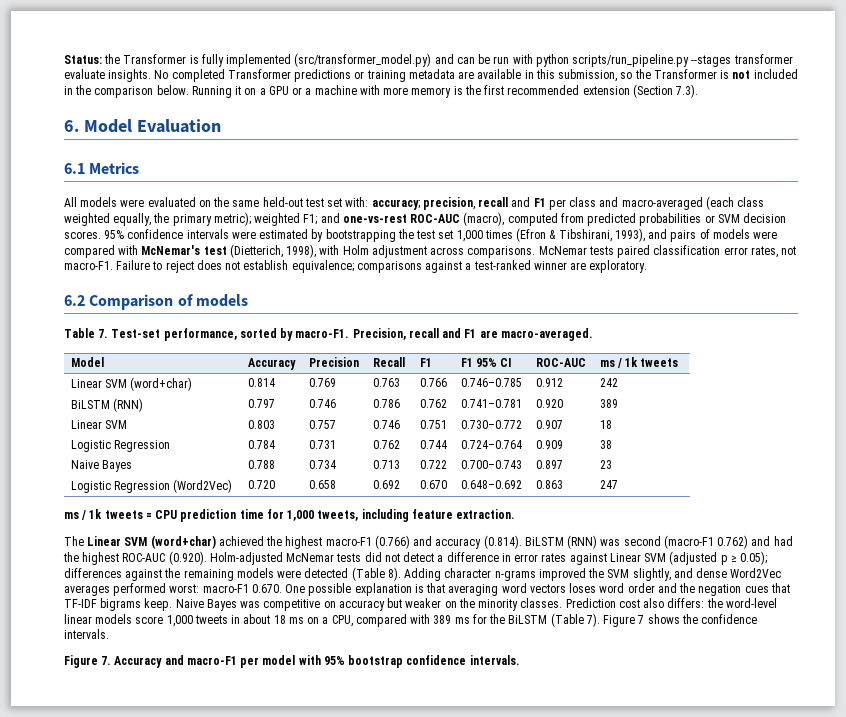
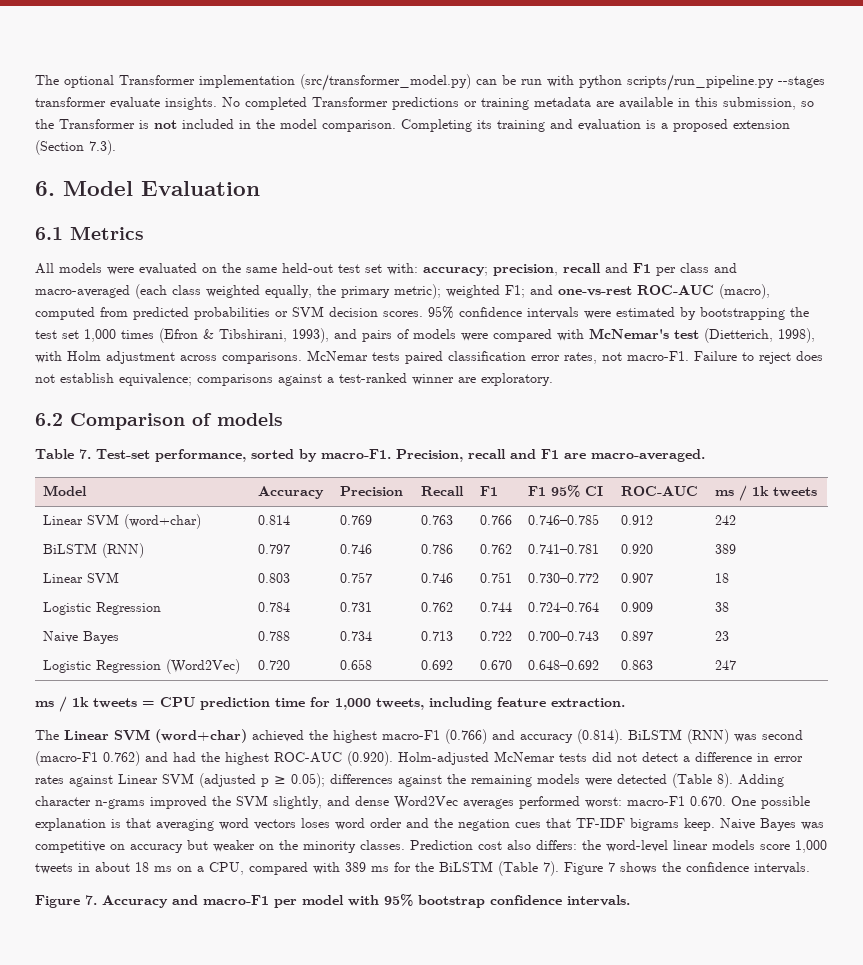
[64,53,454,67] Status: the Transformer is fully implemented (src/transformer_model.py) and -> [35,74,471,91] The optional Transformer implementation (src/transformer_model.py)
[94,85,580,98] comparison below. Running it on a GPU or a machine with more memory is the first recommended -> [280,119,728,132] model comparison. Completing its training and evaluation is a proposed

